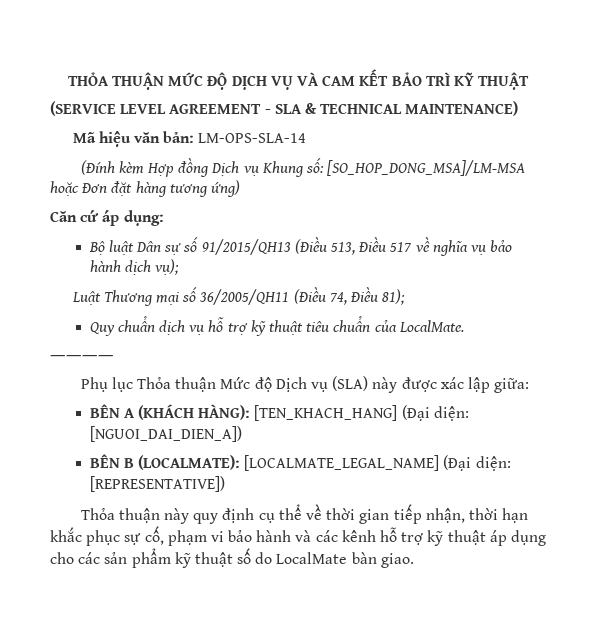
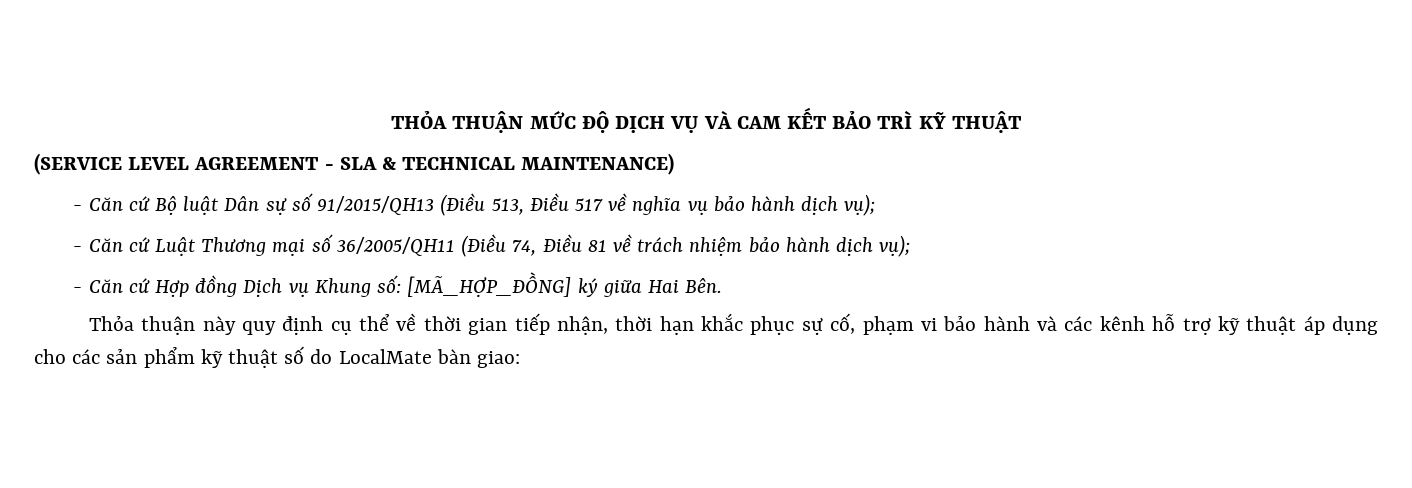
[72,131,307,147] [80,158,526,177] [50,180,240,197] [50,210,164,226] Mã hiệu văn bản: LM-OPS-SLA-14 // (Đính kèm Hợp đồng Dịch vụ Khung số: [SO_HOP_DONG_MSA]/LM-MSA hoặc Đơn đặt hàng tương ứng) // Căn cứ áp dụng: // -> [73,196,150,211] - Căn cứ
(180, 267) none -> [73,237,150,252] - Căn cứ
[382,289,406,305] [89,316,464,336] [50,355,114,360] [80,376,530,393] [89,404,469,421] [89,426,242,442] [89,454,511,471] [89,476,225,492] 81); // Quy chuẩn dịch vụ hỗ trợ kỹ thuật tiêu chuẩn của LocalMate. // ―――― // Phụ lục Thỏa thuận Mức độ Dịch vụ (SLA) này được xác lập giữa: // BÊN A (KHÁCH HÀNG): [TEN_KHACH_HANG] (Đại diện: [NGUOI_DAI_DIEN_A]) // BÊN B (LOCALMATE): [LOCALMATE_LEGAL_NAME] (Đại diện: [REPRESENTATIVE]) -> [587,234,911,257] [73,272,723,297] 81 về trách nhiệm bảo hành dịch vụ); // - Căn cứ Hợp đồng Dịch vụ Khung số: [MÃ_HỢP_ĐỒNG] ký giữa Hai Bên.
[380,553,414,568] giao. -> [477,351,521,368] giao:

